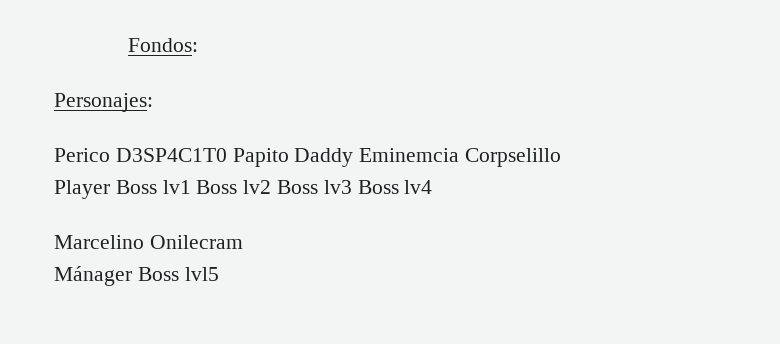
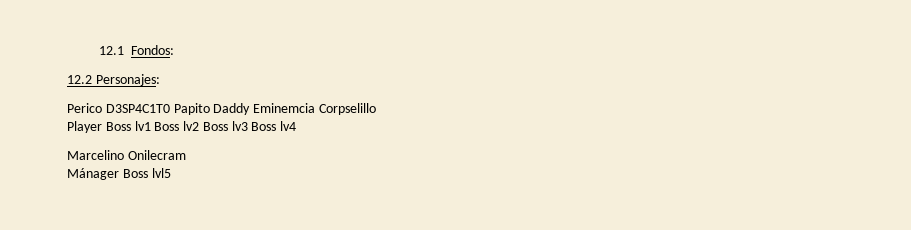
(127, 45) none -> [99,46,125,55] 12.1
(198, 45) none -> [67,75,92,84] 12.2

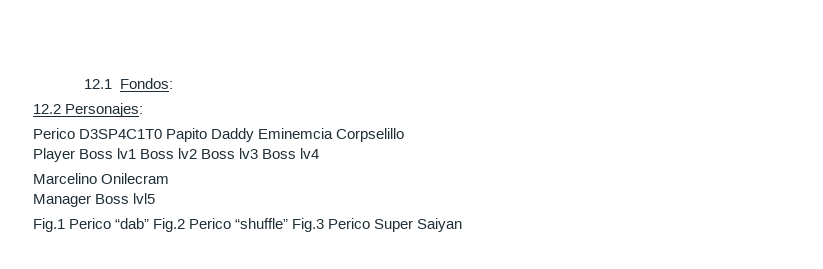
[67,168,119,180] Mánager -> [33,194,91,207] Manager
(171, 173) none -> [33,218,463,232] // Fig.1 Perico “dab” Fig.2 Perico “shuffle” Fig.3 Perico Super Saiyan

